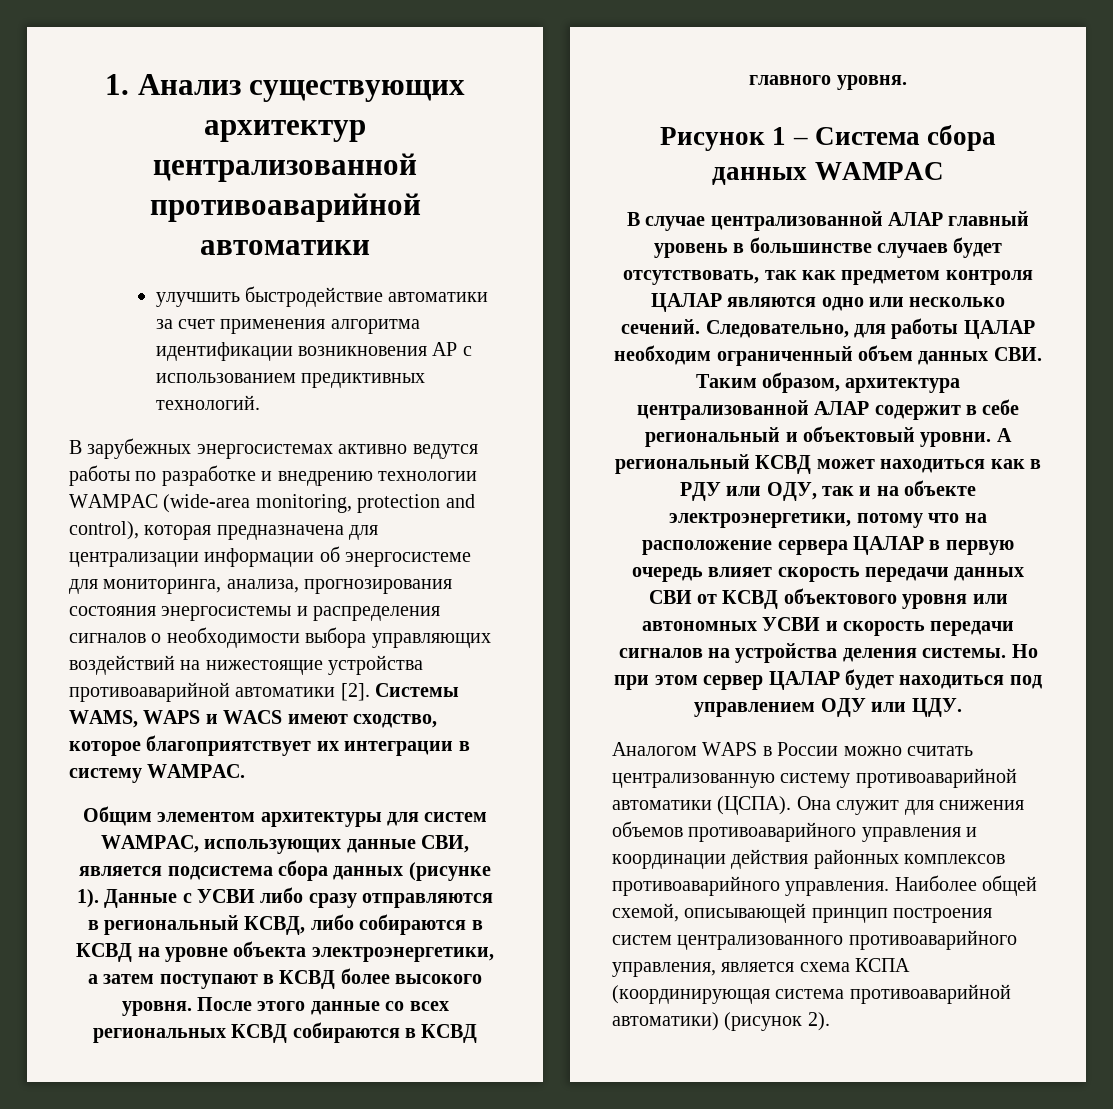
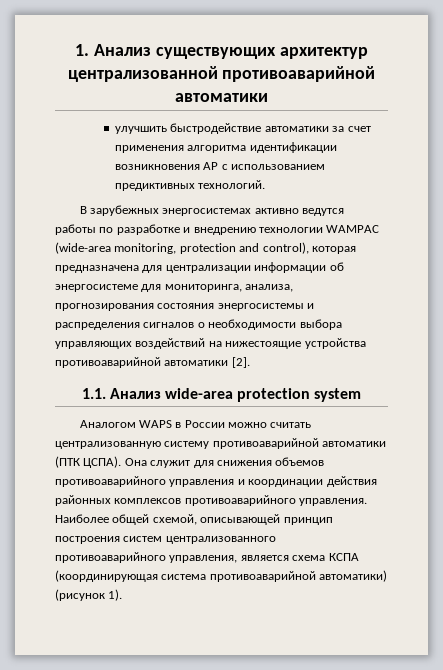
[375,683,460,697] [69,710,437,728] [69,735,470,756] [69,764,246,783] [82,806,488,827] [100,835,470,854] [79,860,491,881] [76,887,494,908] [87,914,483,935] [76,941,494,962] [87,968,483,989] [121,997,449,1016] [92,1022,478,1043] [749,75,907,90] [659,125,997,151] [712,162,944,185] [626,211,1030,231] [653,237,1003,258] [623,270,1033,285] [650,293,1006,312] [621,318,1035,339] [614,345,1042,366] [695,372,961,393] [636,399,1020,420] [645,426,1012,447] [615,454,1041,474] [679,480,977,501] [669,513,987,528] [642,536,1014,555] [631,567,1025,582] [648,588,1008,609] [641,617,1015,636] [618,643,1038,663] [614,669,1042,690] [694,698,962,717] Системы WAMS, WAPS и WACS имеют сходство, которое благоприятствует их интеграции в систему WAMPAC. // Общим элементом архитектуры для систем WAMPAC, использующих данные СВИ, является подсистема сбора данных (рисунке 1). Данные с УСВИ либо сразу отправляются в региональный КСВД, либо собираются в КСВД на уровне объекта электроэнергетики, а затем поступают в КСВД более высокого уровня. После этого данные со всех региональных КСВД собираются в КСВД главного уровня. // Рисунок 1 – Система сбора данных WAMPAC // В случае централизованной АЛАР главный уровень в большинстве случаев будет отсутствовать, так как предметом контроля ЦАЛАР являются одно или несколько сечений. Следовательно, для работы ЦАЛАР необходим ограниченный объем данных СВИ. Таким образом, архитектура централизованной АЛАР содержит в себе региональный и объектовый уровни. А региональный КСВД может находиться как в РДУ или ОДУ, так и на объекте электроэнергетики, потому что на расположение сервера ЦАЛАР в первую очередь влияет скорость передачи данных СВИ от КСВД объектового уровня или автономных УСВИ и скорость передачи сигналов на устройства деления системы. Но при этом сервер ЦАЛАР будет находиться под управлением ОДУ или ЦДУ. -> [81,388,362,402] // 1.1. Анализ wide-area protection system
[717,796,792,815] (ЦСПА). -> [55,456,122,468] (ПТК ЦСПА).
[807,1012,830,1031] 2). -> [108,589,123,601] 1).

